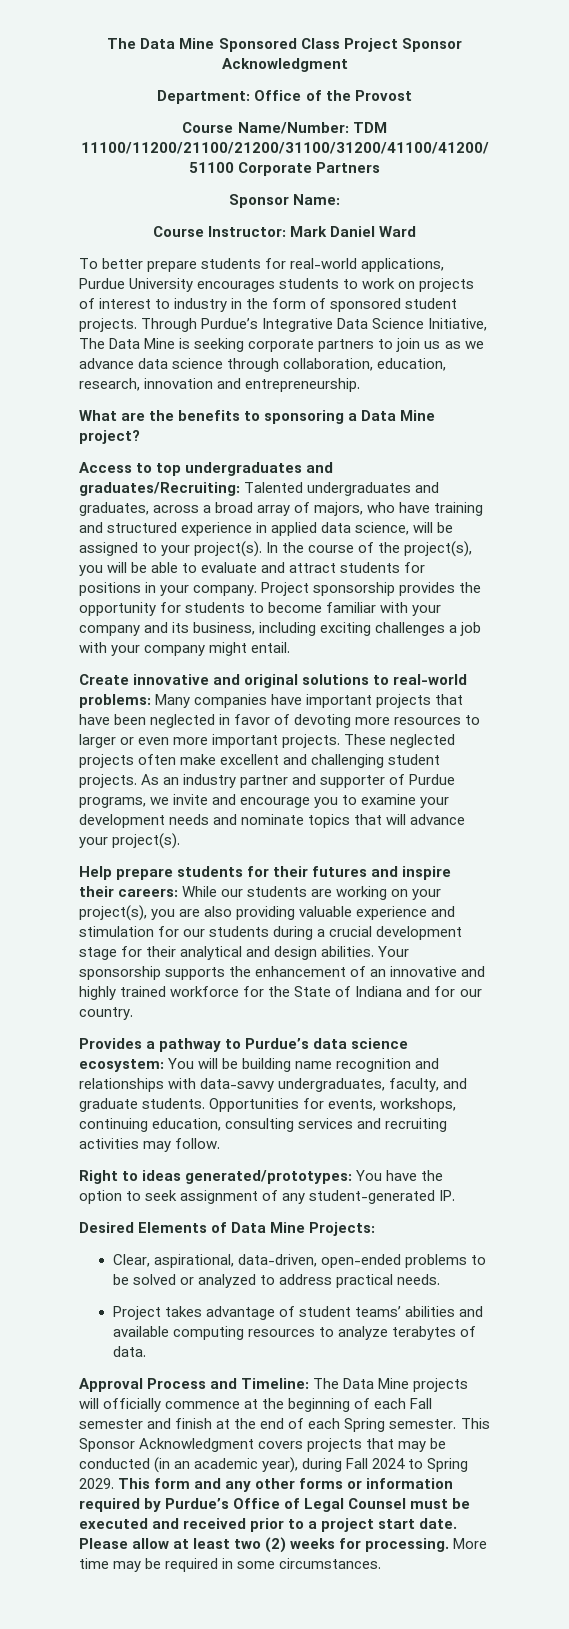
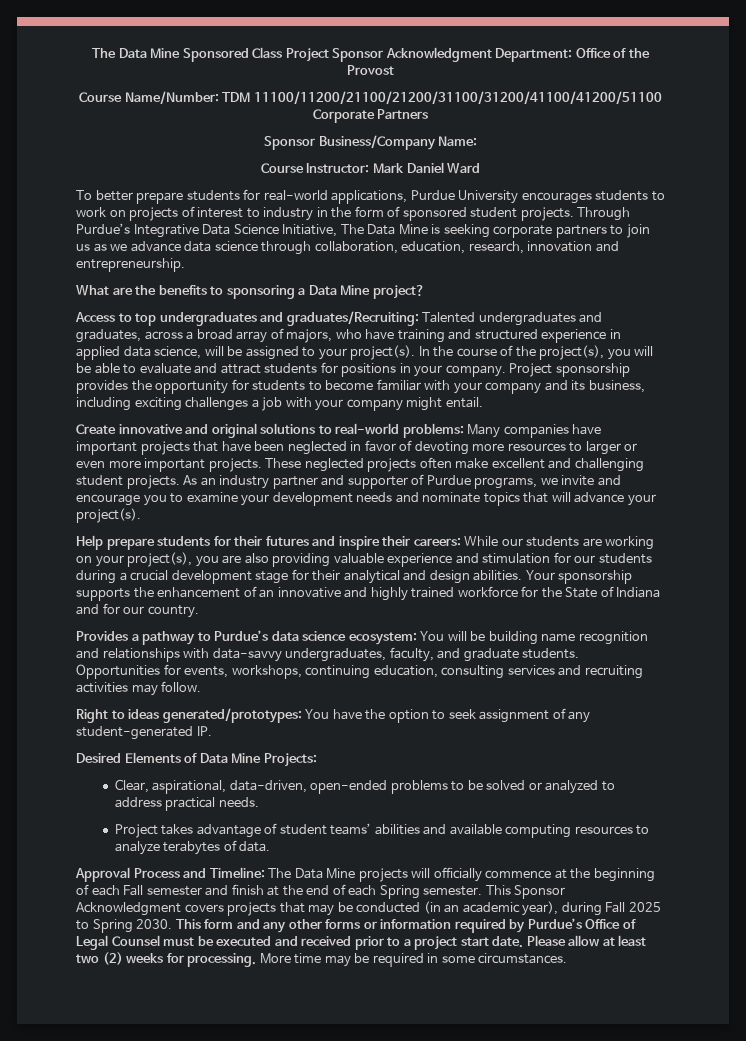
(348, 65) // -> (492, 54) none
(289, 201) none -> [318,135,436,150] Business/Company
[372,1458,406,1469] 2024 -> [628,902,661,912] 2025
[79,1478,114,1489] 2029. -> [136,919,173,929] 2030.

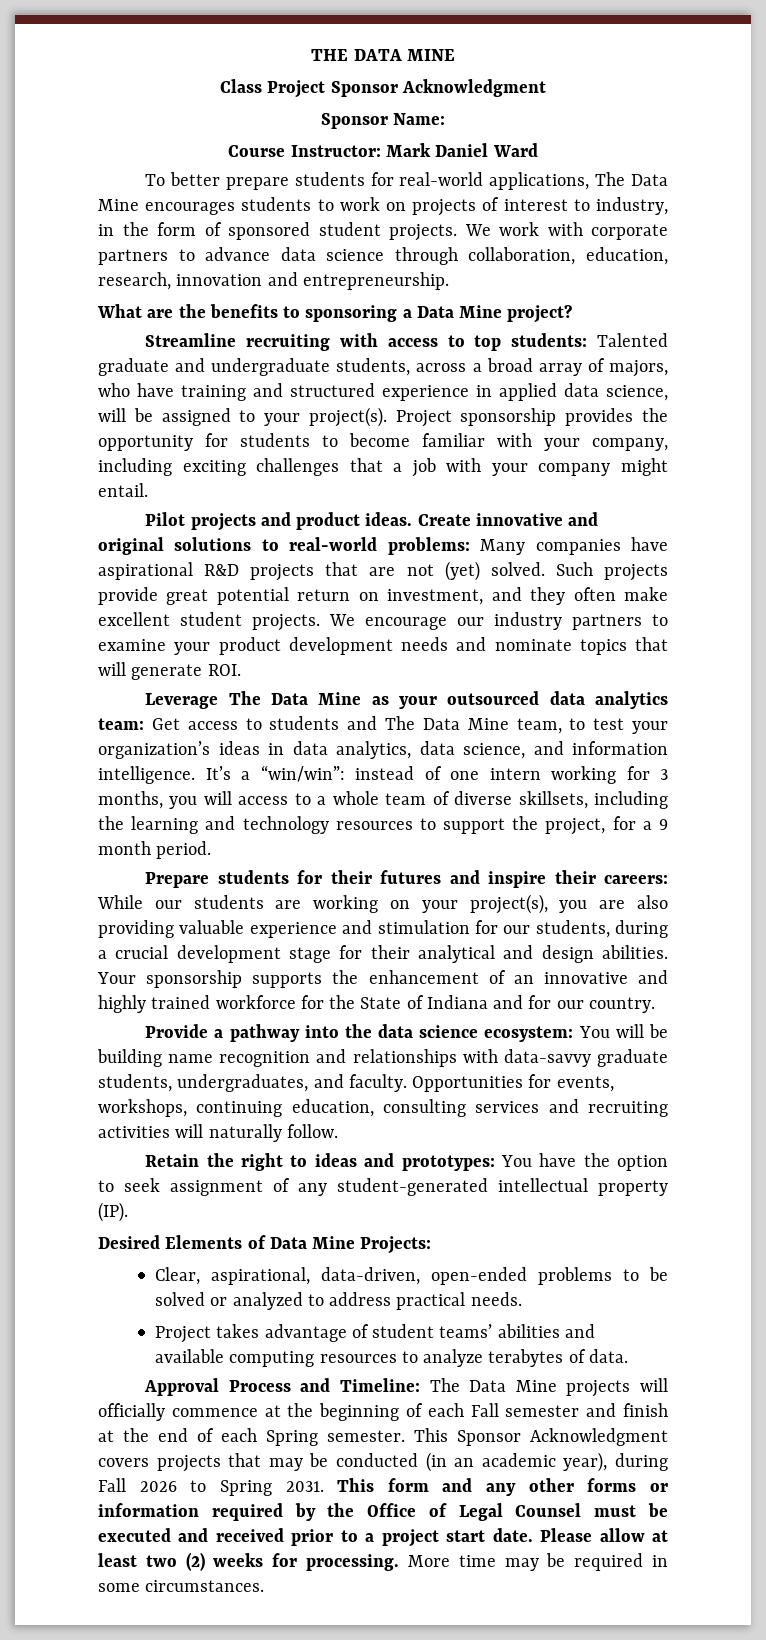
[92,48,249,62] The Data Mine Sponsored -> [311,49,455,61] THE DATA MINE //
[495,48,650,62] [347,65,394,75] [79,91,662,105] [312,109,429,123] [263,135,436,150] Department: Office of the Provost // Course Name/Number: TDM 11100/11200/21100/21200/31100/31200/41100/41200/51100 Corporate Partners // Sponsor Business/Company -> [320,113,388,129] // Sponsor
[410,190,519,204] Purdue University -> [595,172,668,186] [98,199,139,211] The Data Mine
[263,207,314,221] industry -> [595,197,668,215] industry,
[577,207,631,221] [76,223,650,238] [76,243,128,252] Through Purdue’s Integrative Data Science Initiative, The Data Mine is seeking corporate partners to join us as we -> [464,222,668,240] [98,249,195,265] We work with corporate partners to
[75,311,603,326] [76,329,141,343] Access to top undergraduates and graduates/Recruiting: Talented undergraduates and graduates, -> [145,333,669,351] [98,358,411,376] Streamline recruiting with access to top students: Talented graduate and undergraduate students,
[418,345,654,360] [76,362,506,377] In the course of the project(s), you will be able to evaluate and attract students for positions in your company. -> (387, 417) none
[485,380,645,394] company and its business, -> [592,438,668,451] company,
(249, 404) none -> [349,458,383,472] that
(483, 402) none -> [145,512,413,531] Pilot projects and product ideas.
[76,440,638,455] [76,457,644,472] [76,474,621,489] [76,494,167,506] important projects that have been neglected in favor of devoting more resources to larger or even more important projects. These neglected projects often make excellent and challenging student projects. As an industry partner and supporter of Purdue programs, we invite and encourage you -> [98,561,668,581] [98,587,669,605] [98,612,642,631] aspirational R&D projects that are not (yet) solved. Such projects provide great potential return on investment, and they often make excellent student projects. We encourage our industry partners
(270, 500) none -> [218,637,281,655] product
[574,492,656,506] [76,508,141,523] [76,535,155,550] advance your project(s). // Help prepare -> [131,664,241,680] [145,691,668,709] [98,716,668,734] [98,741,668,759] [98,765,668,784] [98,791,668,809] [98,816,668,835] [98,841,212,859] [145,872,210,888] generate ROI. // Leverage The Data Mine as your outsourced data analytics team: Get access to students and The Data Mine team, to test your organization’s ideas in data analytics, data science, and information intelligence. It’s a “win/win”: instead of one intern working for 3 months, you will access to a whole team of diverse skillsets, including the learning and technology resources to support the project, for a 9 month period. // Prepare
[598,553,652,564] students -> [535,920,610,938] students,
[76,631,128,641] Provides -> [145,1024,209,1038] Provide
[197,630,269,641] to Purdue’s -> [304,1024,372,1038] into the
[285,647,580,662] undergraduates, faculty, and graduate students. -> [597,1049,668,1067] [98,1074,407,1092] graduate students, undergraduates, and faculty.
[131,684,158,696] may -> [175,1124,282,1142] will naturally
[76,708,302,723] Right to ideas generated/prototypes: -> [145,1153,495,1171] Retain the right to ideas and prototypes:
[196,726,212,736] IP. -> [498,1178,668,1196] [98,1202,128,1222] intellectual property (IP).
[628,902,661,912] 2025 -> [139,1481,177,1492] 2026
[136,919,173,929] 2030. -> [285,1481,324,1492] 2031.
[527,918,582,929] Purdue’s -> [327,1503,355,1517] the

